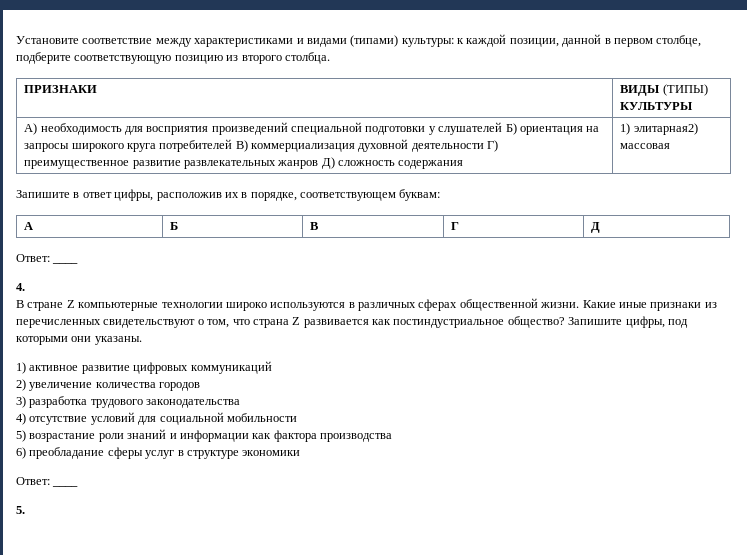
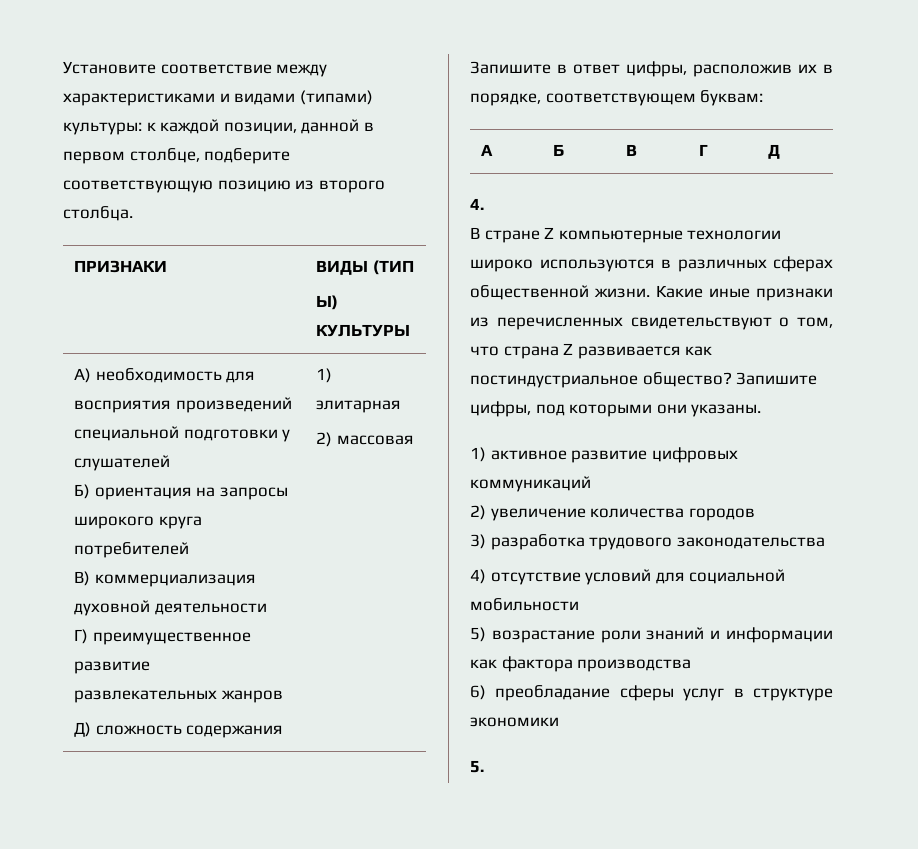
[662,84,708,96] (ТИПЫ) -> [372,260,414,275] [316,295,339,310] (ТИП // Ы)
(503, 128) none -> (171, 463) //
(233, 145) none -> (190, 550) //
(484, 147) none -> (267, 609) //
(319, 164) none -> (283, 696) //
[633,123,698,135] элитарная2) -> [316,400,402,413] [316,432,333,447] элитарная // 2)
[16,254,50,262] [52,262,79,264] // Ответ: ____ -> (781, 151) none
[16,477,50,485] [52,485,79,487] // Ответ: ____ -> (559, 722) none

